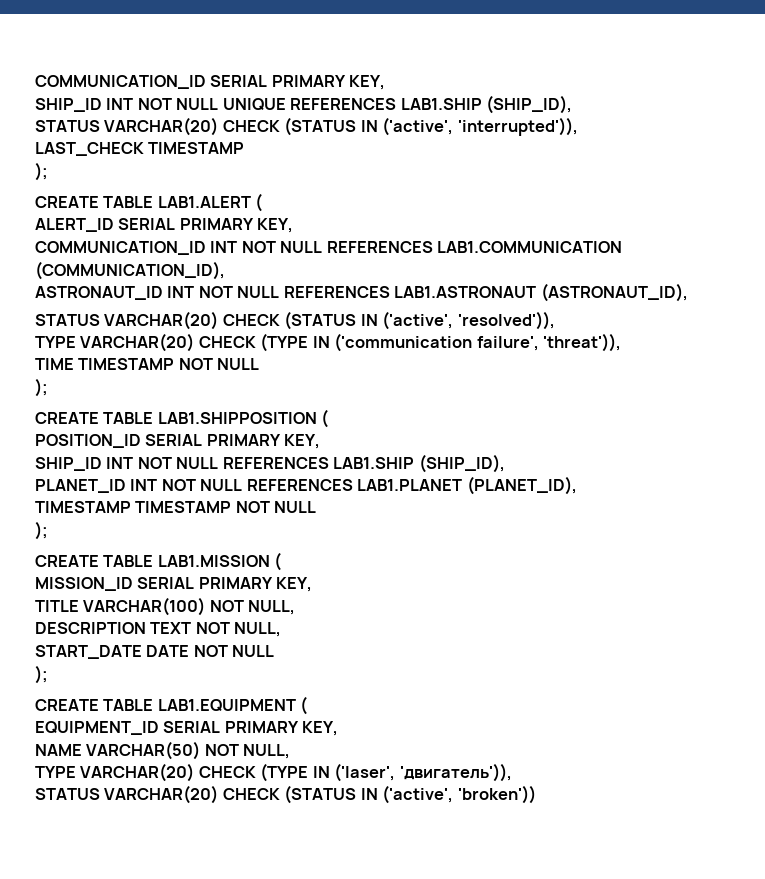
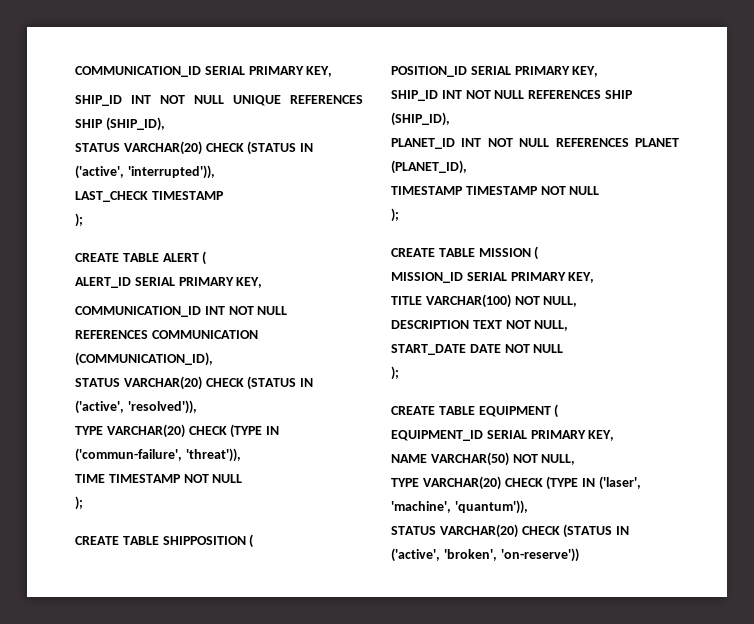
[400,98,482,110] LAB1.SHIP -> [75,119,103,128] SHIP
[157,196,251,208] LAB1.ALERT -> [162,253,199,262] ALERT
[437,241,623,253] LAB1.COMMUNICATION -> [151,330,258,339] COMMUNICATION
[35,283,688,302] // ASTRONAUT_ID INT NOT NULL REFERENCES LAB1.ASTRONAUT (ASTRONAUT_ID), -> (213, 359) none
[334,333,539,352] ('communication failure', -> [75,448,182,462] ('commun-failure',
[157,412,317,424] LAB1.SHIPPOSITION -> [162,536,246,545] SHIPPOSITION
[333,457,415,469] LAB1.SHIP -> [604,90,633,99] SHIP
[357,479,463,491] LAB1.PLANET -> [635,138,679,147] PLANET
[157,555,270,567] LAB1.MISSION -> [478,248,531,257] MISSION
[157,699,296,712] LAB1.EQUIPMENT -> [478,406,551,417] EQUIPMENT
[399,763,512,782] [35,785,536,804] 'двигатель')), // STATUS VARCHAR(20) CHECK (STATUS IN ('active', 'broken')) -> [391,500,528,514] [391,524,630,538] [391,548,579,562] 'machine', 'quantum')), // STATUS VARCHAR(20) CHECK (STATUS IN ('active', 'broken', 'on-reserve'))

